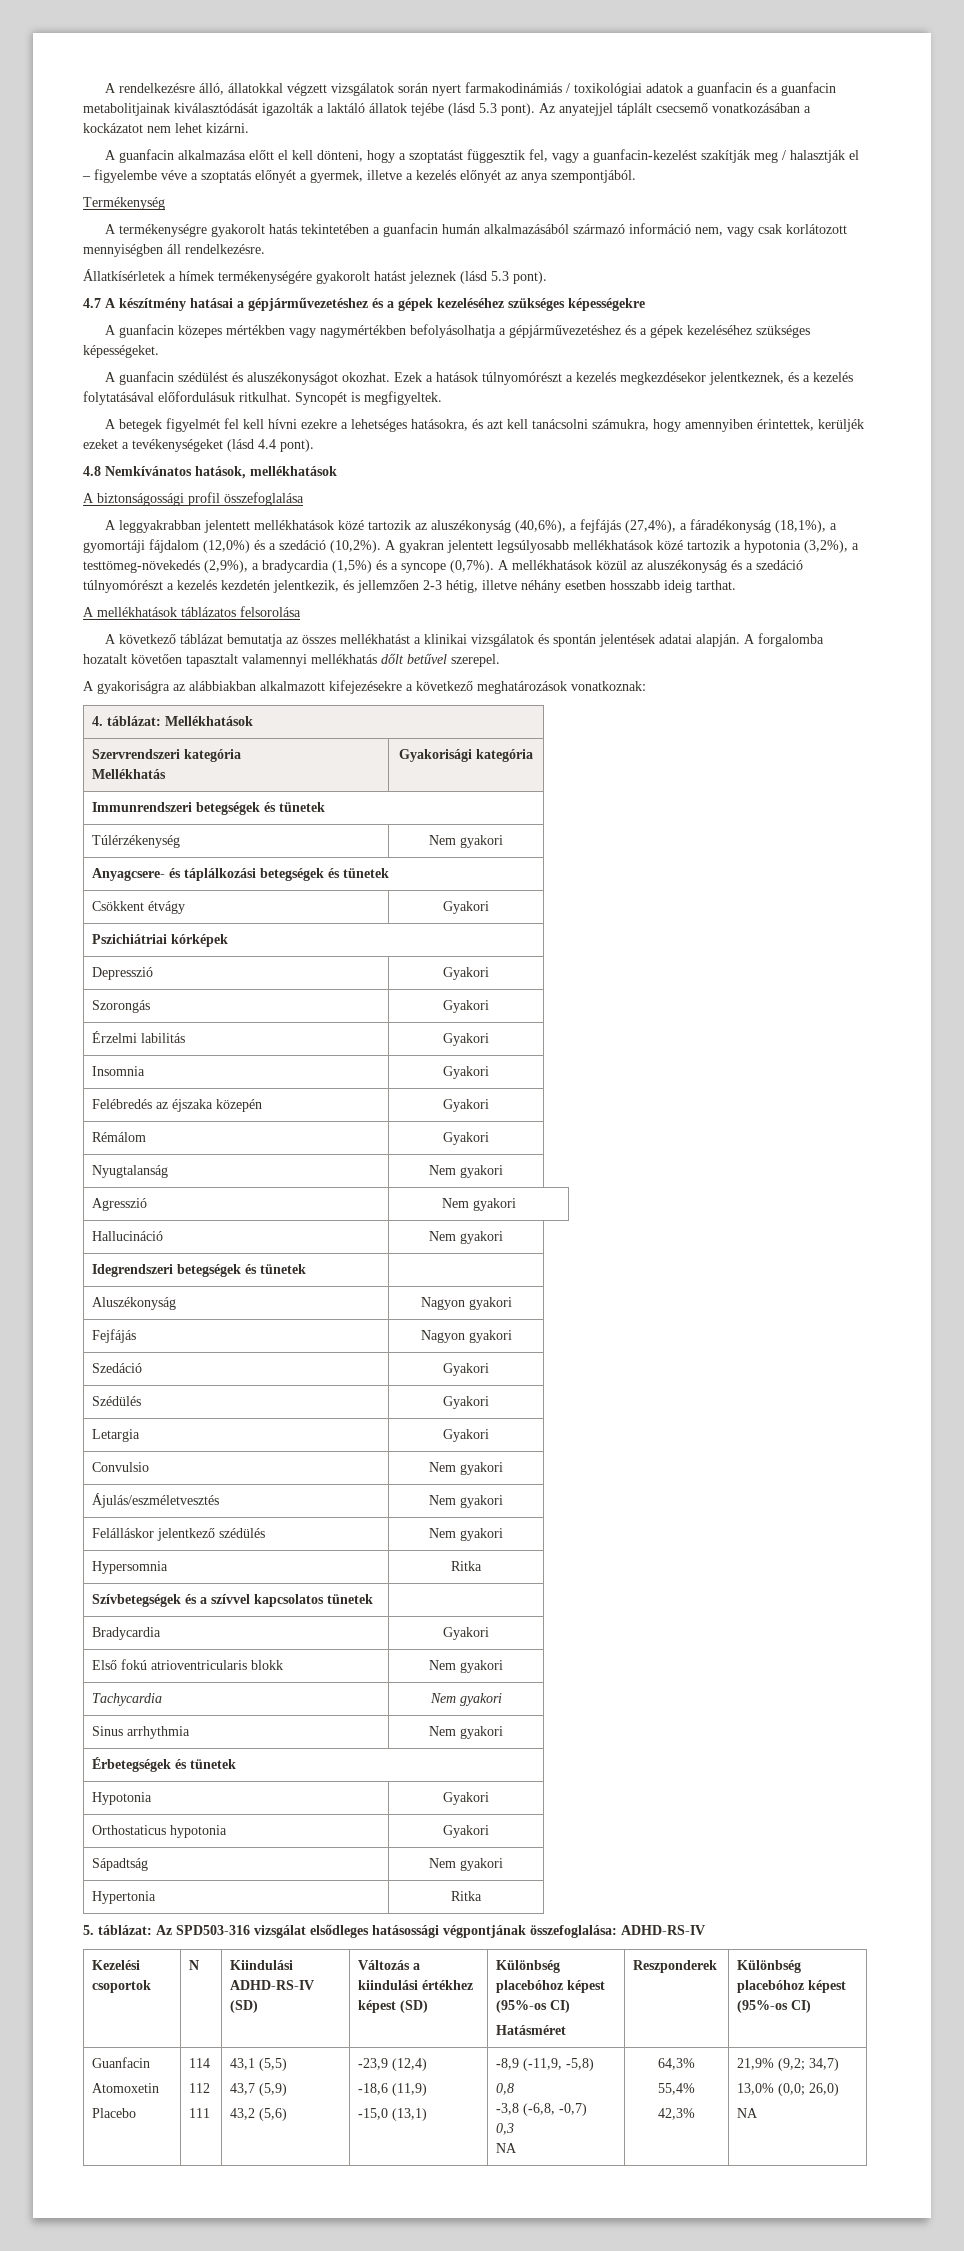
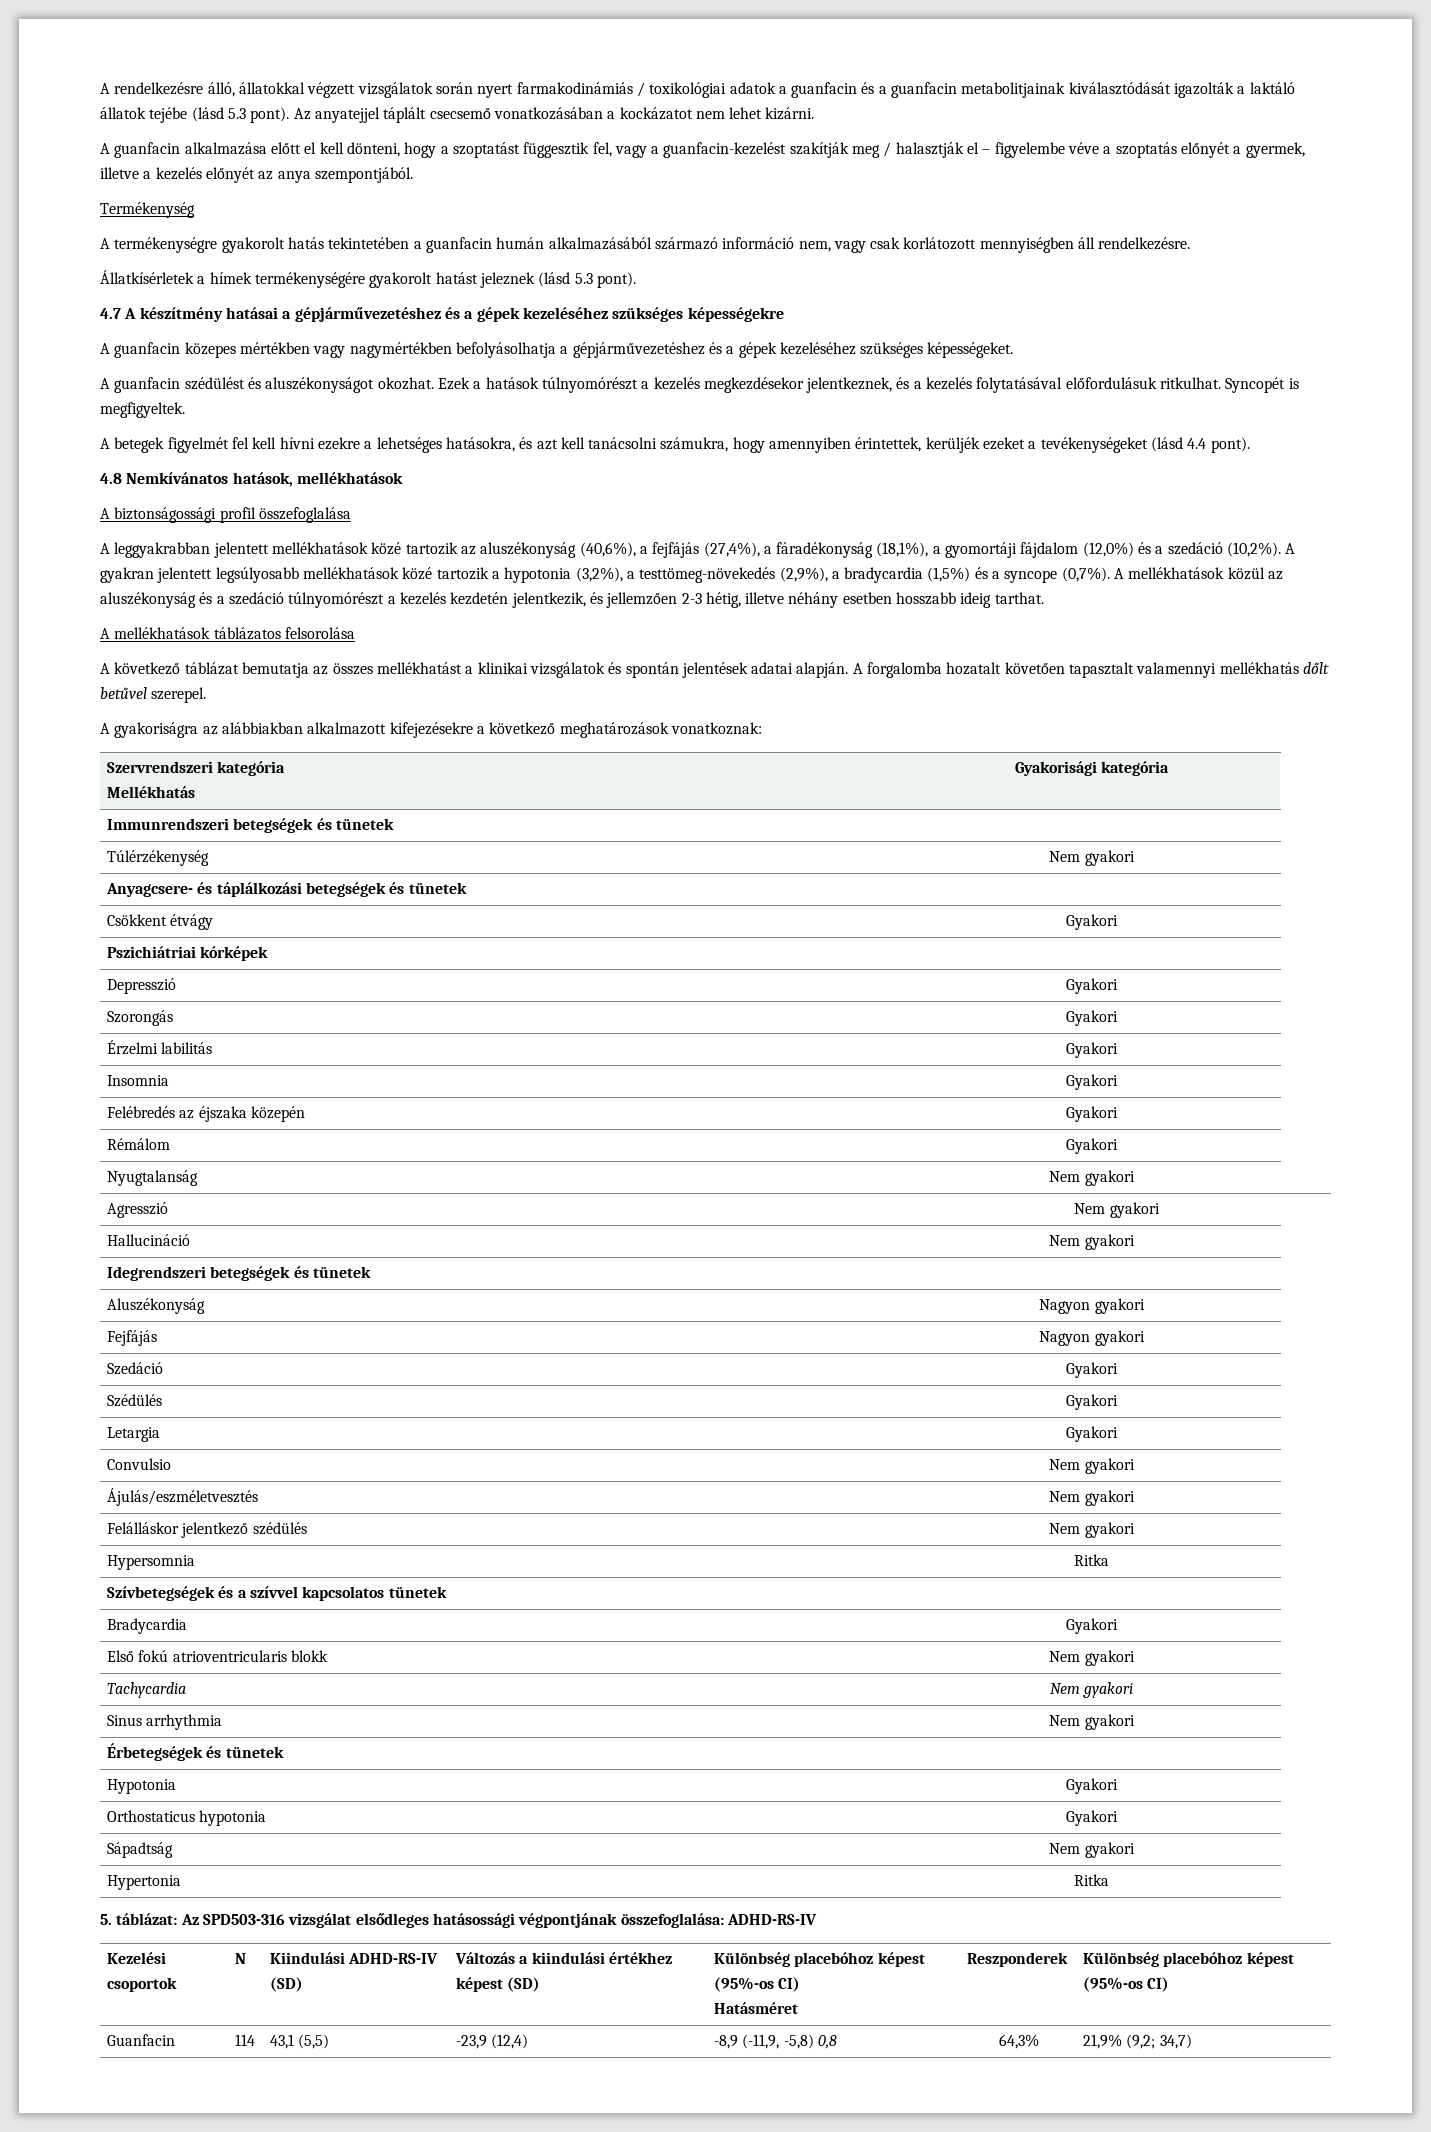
[92,716,254,726] // 4. táblázat: Mellékhatások -> (762, 728) none
[92,2083,160,2093] [92,2108,137,2118] // Atomoxetin // Placebo -> (176, 2040) none
[189,2083,211,2093] [189,2108,211,2118] // 112 // 111 -> (256, 2040) none
[230,2083,288,2096] [230,2108,288,2121] [358,2058,428,2071] [358,2083,428,2096] [358,2108,428,2121] // 43,7 (5,9) // 43,2 (5,6) | -23,9 (12,4) // -18,6 (11,9) // -15,0 (13,1) -> [456,2034,529,2049] | -23,9 (12,4)
(595, 2064) // -> (814, 2041) none
[496,2103,588,2116] [496,2123,515,2135] [496,2143,518,2153] // -3,8 (-6,8, -0,7) // 0,3 // NA -> (838, 2042) none
[658,2083,695,2095] [658,2108,695,2120] // 55,4% // 42,3% -> (1039, 2041) none
[737,2083,840,2096] [737,2108,759,2118] // 13,0% (0,0; 26,0) // NA -> (1192, 2041) none

